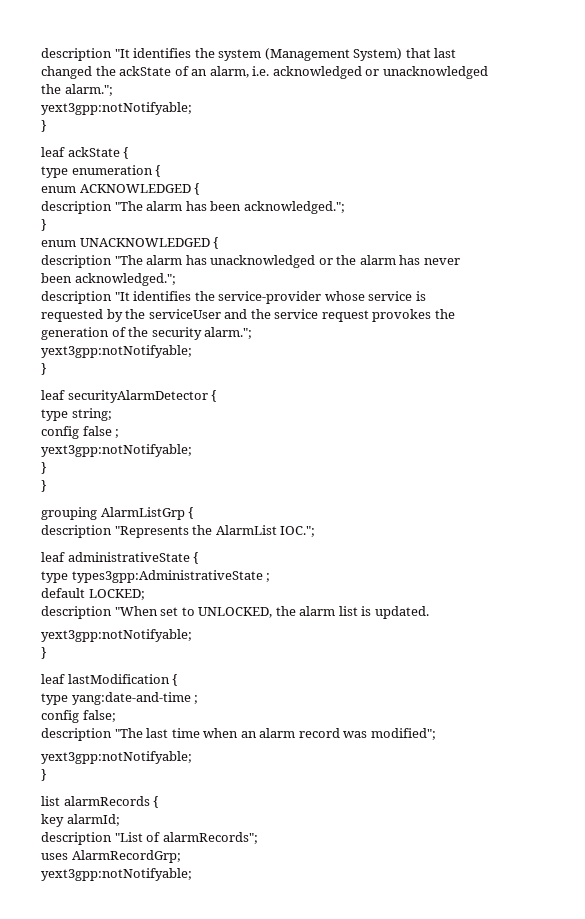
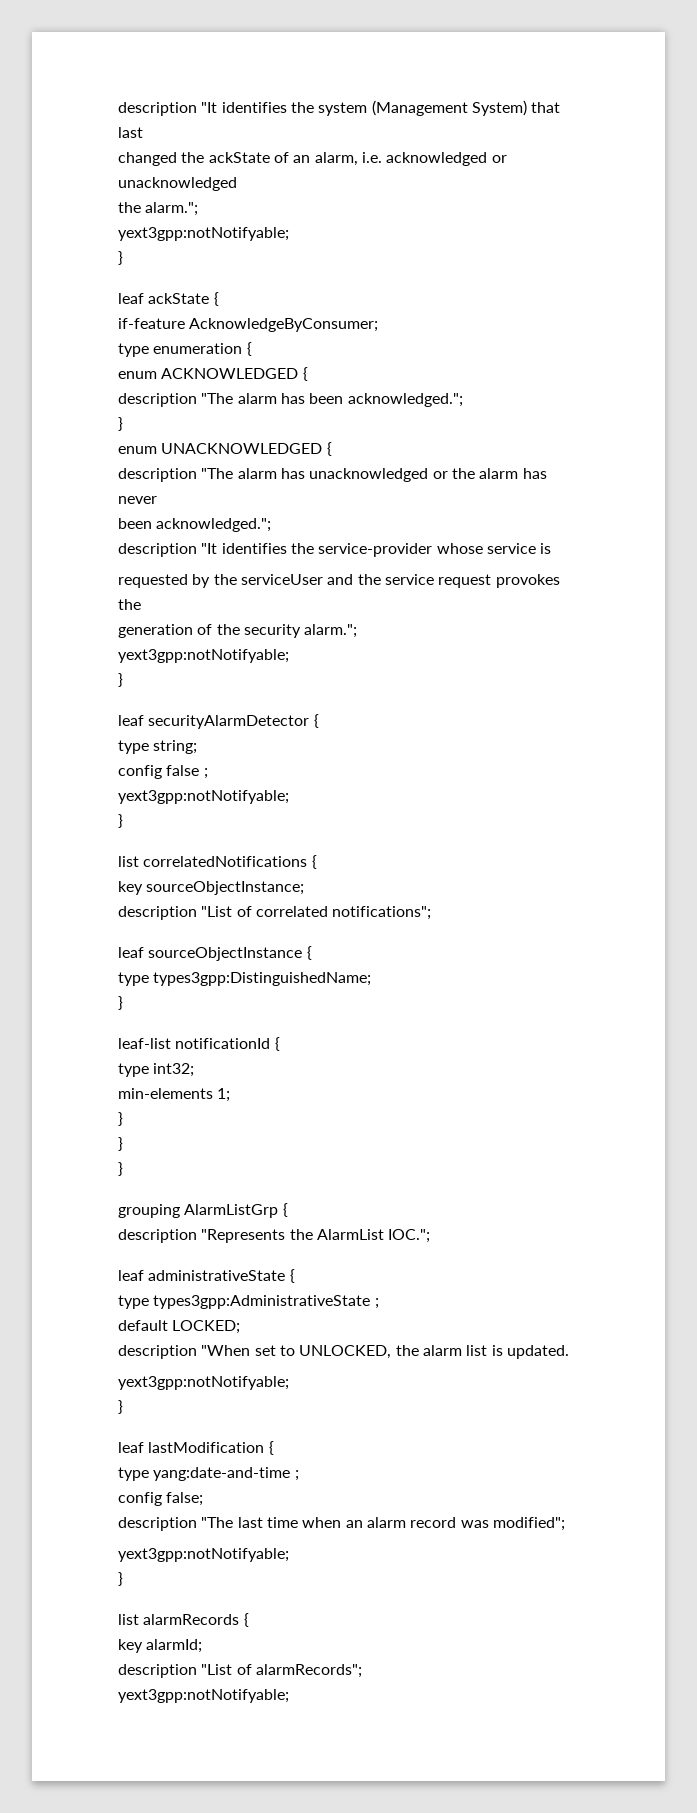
(130, 153) none -> [118,318,379,332] // if-feature AcknowledgeByConsumer;
(47, 468) none -> [118,855,317,869] [118,881,305,895] [118,906,432,920] [118,946,312,961] [118,972,372,986] [118,996,123,1010] [118,1037,280,1051] [118,1063,195,1077] [118,1088,231,1102] [118,1112,123,1126] [118,1137,123,1151] // list correlatedNotifications { // key sourceObjectInstance; // description "List of correlated notifications"; // leaf sourceObjectInstance { // type types3gpp:DistinguishedName; // } // leaf-list notificationId { // type int32; // min-elements 1; // } // }
[41,850,181,863] // uses AlarmRecordGrp; -> (362, 1671) none

